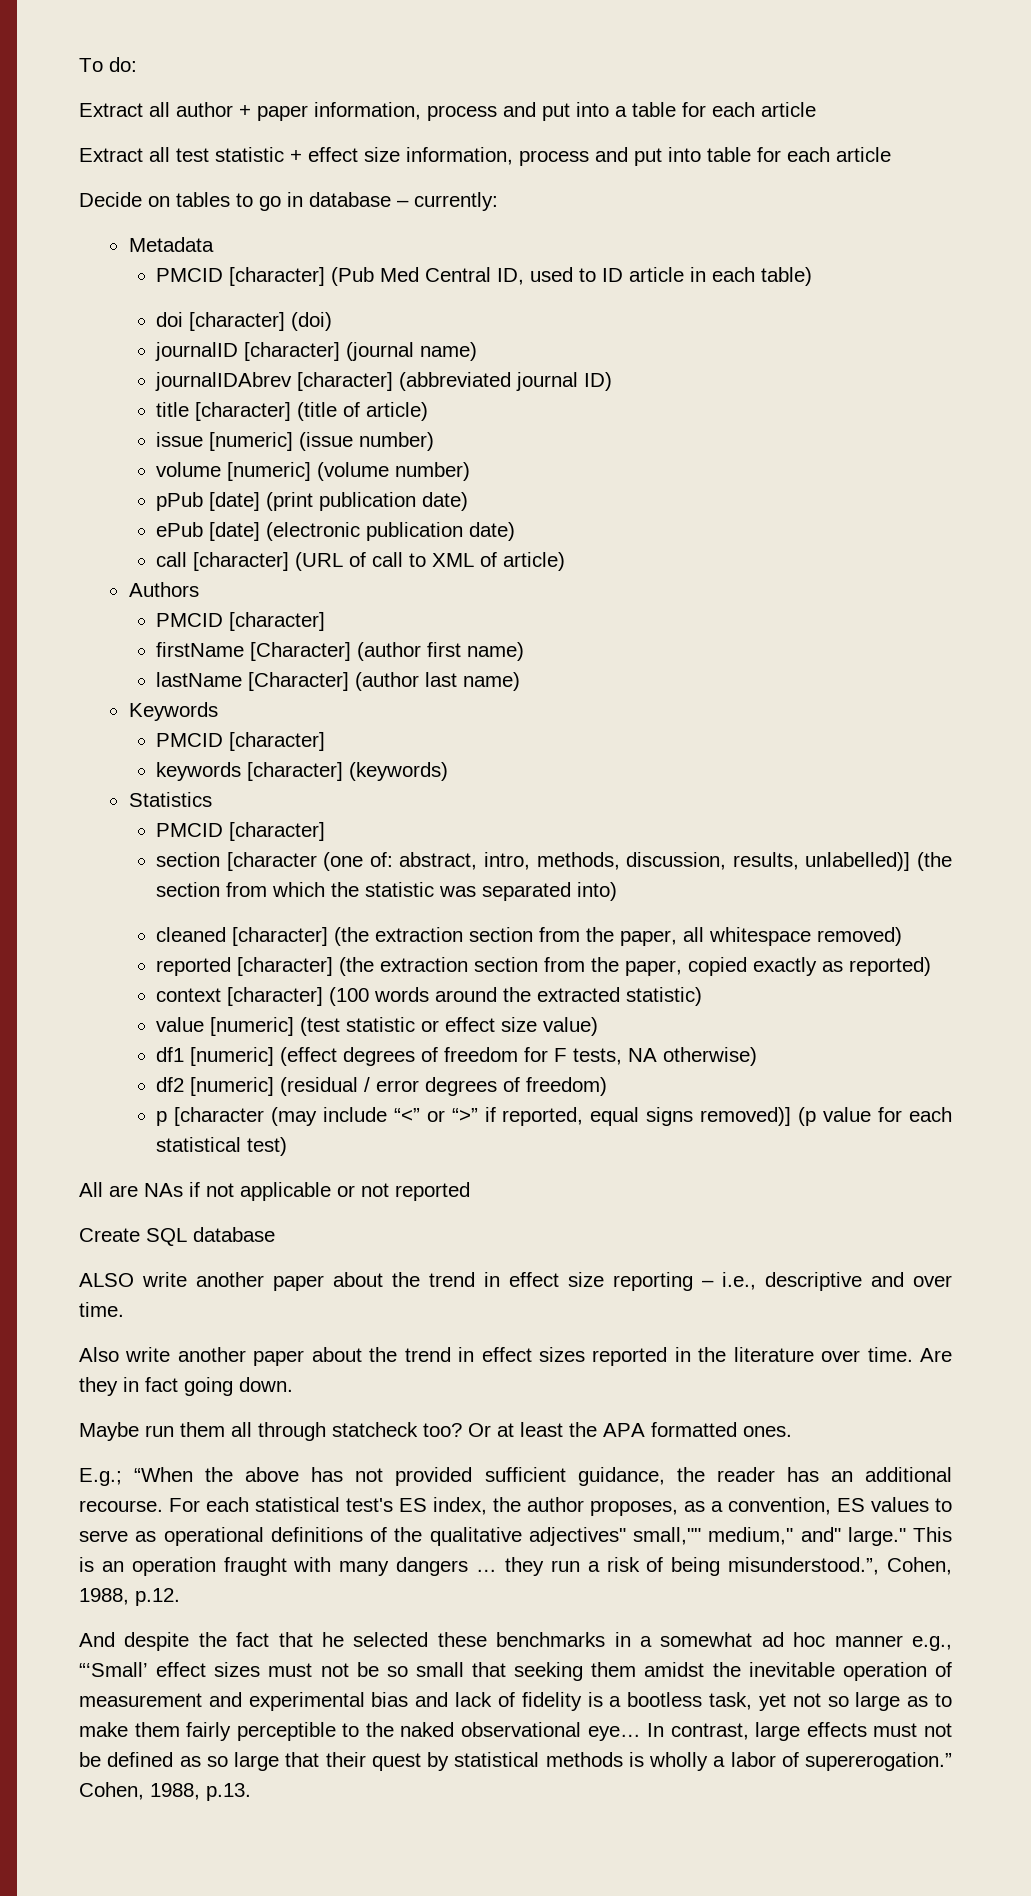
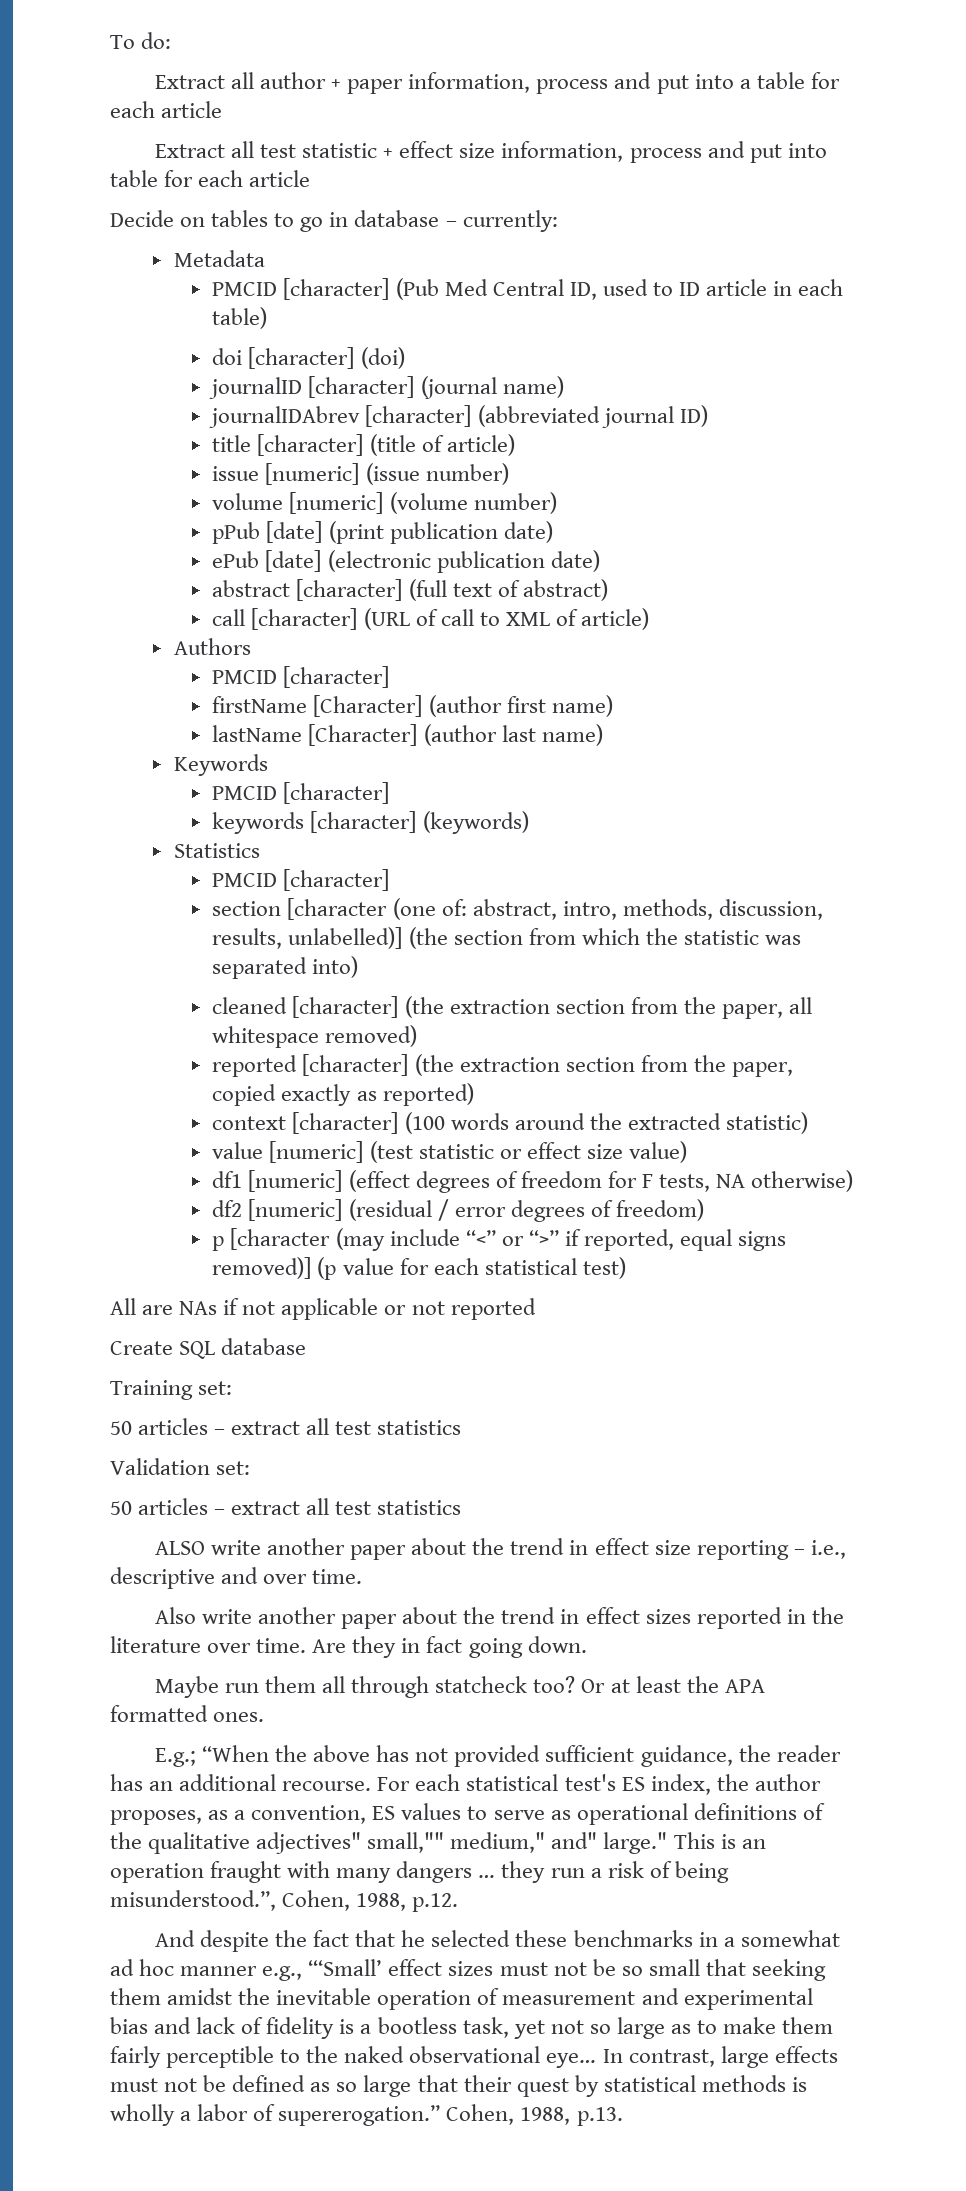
(516, 531) none -> [212,579,608,601] // abstract [character] (full text of abstract)
(275, 1234) none -> [110,1380,233,1400] [110,1418,462,1435] [110,1458,251,1475] [110,1498,462,1515] // Training set: // 50 articles – extract all test statistics // Validation set: // 50 articles – extract all test statistics

